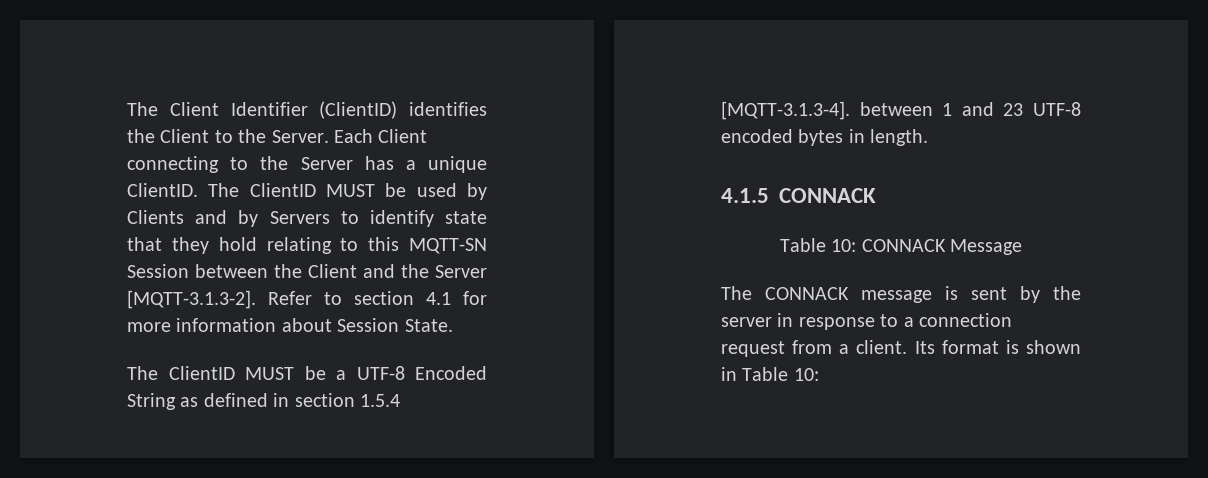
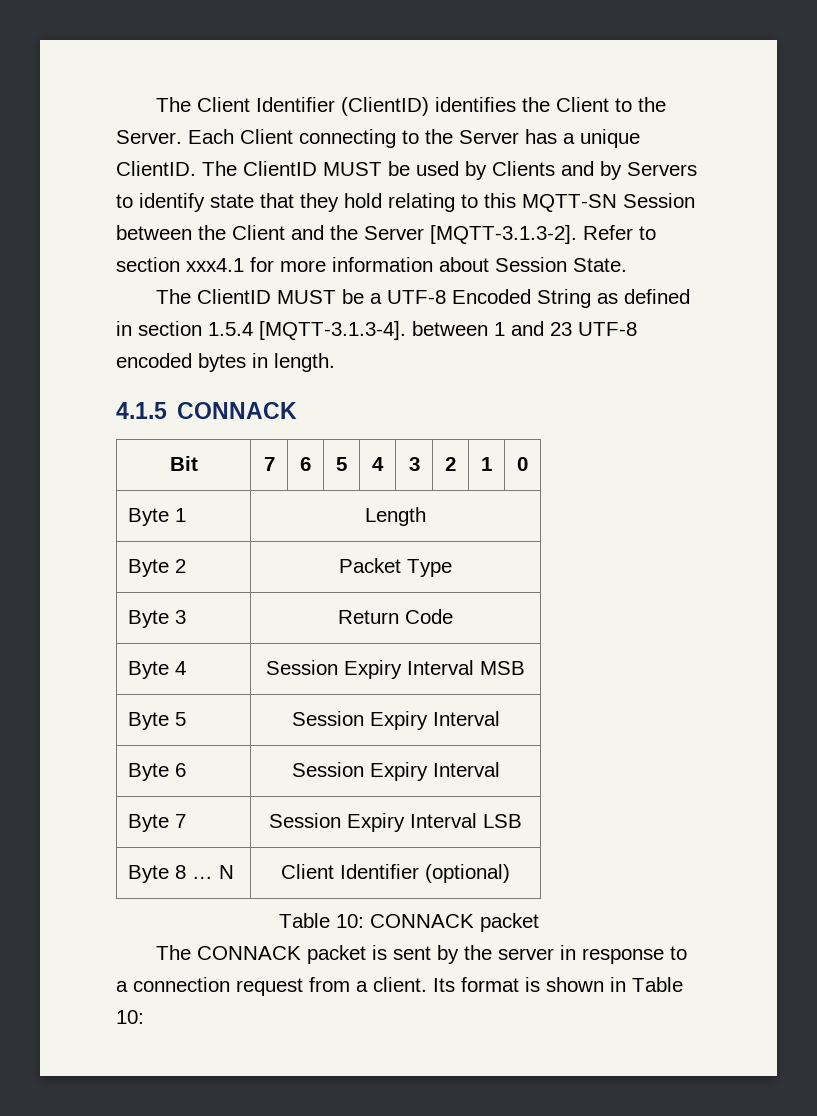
[426,292,451,305] 4.1 -> [186,258,244,272] xxx4.1
(876, 195) none -> [169,456,198,471] [263,457,275,471] [300,457,311,471] [336,457,347,471] [372,457,384,471] [408,457,420,471] [445,457,456,471] [481,457,492,471] [517,457,528,471] [128,508,187,526] [365,507,426,526] [128,559,187,577] [339,558,452,577] [128,610,187,628] [338,609,453,624] [128,661,187,679] [266,660,525,679] [128,712,187,730] [291,711,500,730] [128,763,187,781] [291,762,500,781] [128,814,187,832] [269,813,522,832] [128,865,235,883] [281,864,510,883] // Bit | 7 | 6 | 5 | 4 | 3 | 2 | 1 | 0 // Byte 1 | Length // Byte 2 | Packet Type // Byte 3 | Return Code // Byte 4 | Session Expiry Interval MSB // Byte 5 | Session Expiry Interval // Byte 6 | Session Expiry Interval // Byte 7 | Session Expiry Interval LSB // Byte 8 … N | Client Identifier (optional)
[950,239,1023,255] Message -> [479,913,539,932] packet
[861,290,932,303] message -> [307,945,367,964] packet

